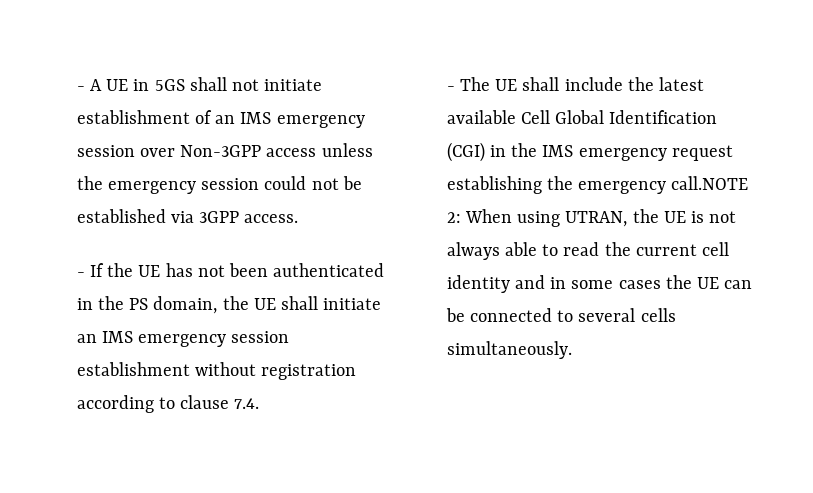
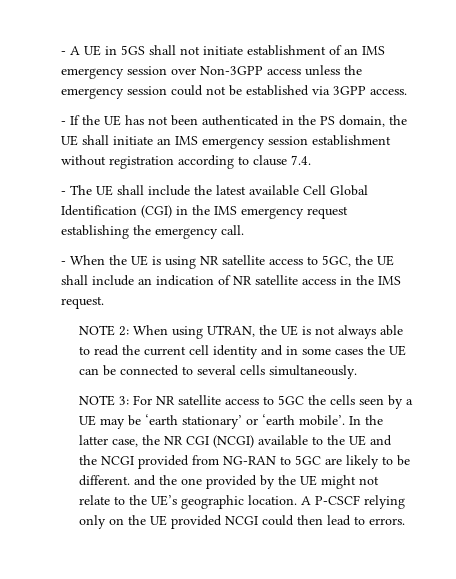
[671,176,749,190] call.NOTE -> [221,225,245,235] [61,255,395,269] [61,275,402,286] [61,296,105,309] [79,325,116,336] call. // - When the UE is using NR satellite access to 5GC, the UE shall include an indication of NR satellite access in the IMS request. // NOTE
(572, 350) none -> [79,395,414,409] [79,414,384,429] [79,435,393,448] [79,455,411,469] [79,475,380,489] [79,495,406,509] [79,515,406,529] // NOTE 3: For NR satellite access to 5GC the cells seen by a UE may be ‘earth stationary’ or ‘earth mobile’. In the latter case, the NR CGI (NCGI) available to the UE and the NCGI provided from NG-RAN to 5GC are likely to be different. and the one provided by the UE might not relate to the UE’s geographic location. A P-CSCF relying only on the UE provided NCGI could then lead to errors.

